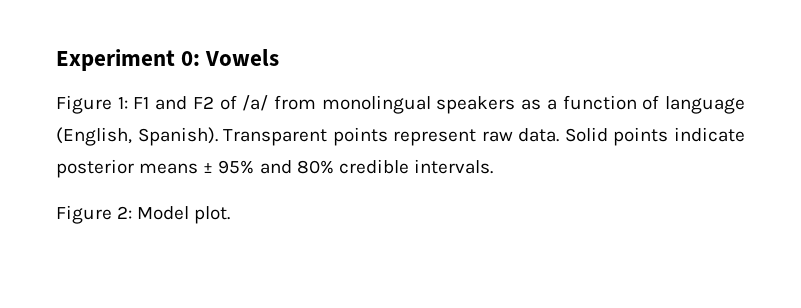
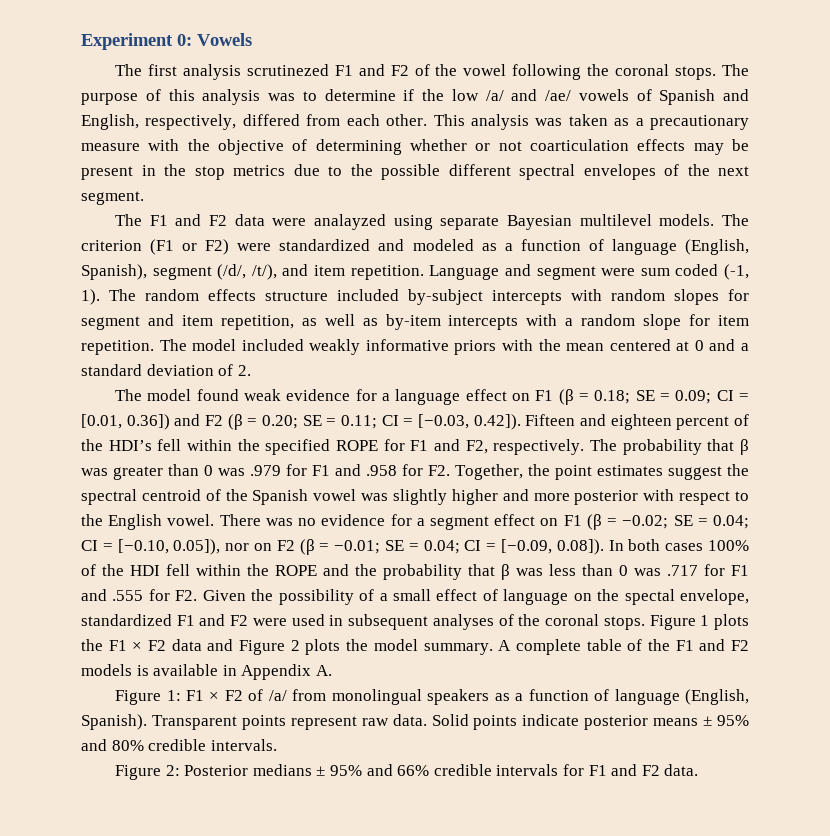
(280, 57) none -> [115,64,749,80] [81,89,749,105] [81,114,749,130] [81,139,750,155] [81,164,749,180] [81,191,144,205] [115,214,749,230] [81,239,750,255] [81,264,749,280] [81,289,749,305] [81,314,750,330] [81,339,749,355] [81,364,251,376] [115,389,750,405] [81,414,749,430] [81,439,749,455] [81,464,749,480] [81,489,749,505] [81,514,749,530] [81,539,749,555] [81,564,749,580] [81,589,749,605] [81,614,750,630] [81,639,750,655] [81,664,332,680] // The first analysis scrutinezed F1 and F2 of the vowel following the coronal stops. The purpose of this analysis was to determine if the low /a/ and /ae/ vowels of Spanish and English, respectively, differed from each other. This analysis was taken as a precautionary measure with the objective of determining whether or not coarticulation effects may be present in the stop metrics due to the possible different spectral envelopes of the next segment. // The F1 and F2 data were analayzed using separate Bayesian multilevel models. The criterion (F1 or F2) were standardized and modeled as a function of language (English, Spanish), segment (/d/, /t/), and item repetition. Language and segment were sum coded (-1, 1). The random effects structure included by-subject intercepts with random slopes for segment and item repetition, as well as by-item intercepts with a random slope for item repetition. The model included weakly informative priors with the mean centered at 0 and a standard deviation of 2. // The model found weak evidence for a language effect on F1 (β = 0.18; SE = 0.09; CI = [0.01, 0.36]) and F2 (β = 0.20; SE = 0.11; CI = [−0.03, 0.42]). Fifteen and eighteen percent of the HDI’s fell within the specified ROPE for F1 and F2, respectively. The probability that β was greater than 0 was .979 for F1 and .958 for F2. Together, the point estimates suggest the spectral centroid of the Spanish vowel was slightly higher and more posterior with respect to the English vowel. There was no evidence for a segment effect on F1 (β = −0.02; SE = 0.04; CI = [−0.10, 0.05]), nor on F2 (β = −0.01; SE = 0.04; CI = [−0.09, 0.08]). In both cases 100% of the HDI fell within the ROPE and the probability that β was less than 0 was .717 for F1 and .555 for F2. Given the possibility of a small effect of language on the spectal envelope, standardized F1 and F2 were used in subsequent analyses of the coronal stops. Figure 1 plots the F1 × F2 data and Figure 2 plots the model summary. A complete table of the F1 and F2 models is available in Appendix A.
[155,96,188,110] and -> [209,691,220,701] ×
[137,206,231,224] Model plot. -> [184,764,699,776] Posterior medians ± 95% and 66% credible intervals for F1 and F2 data.

